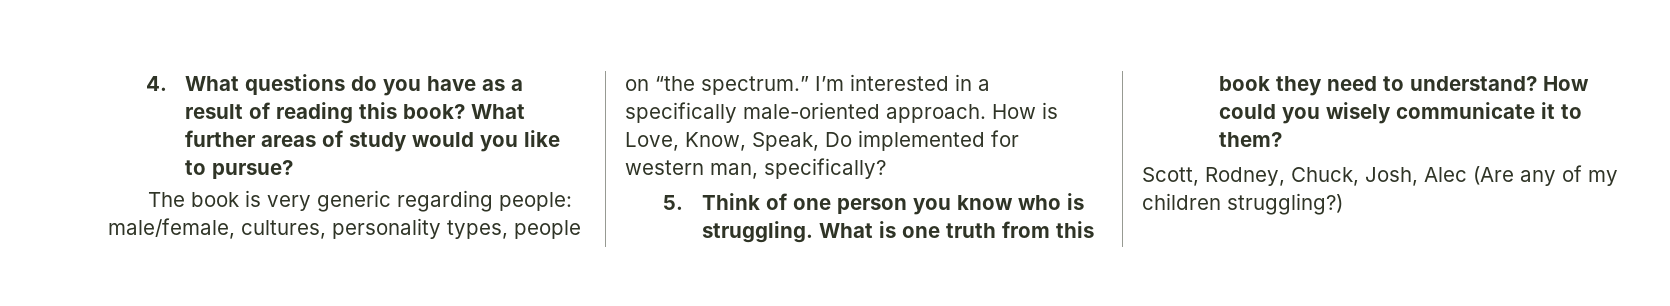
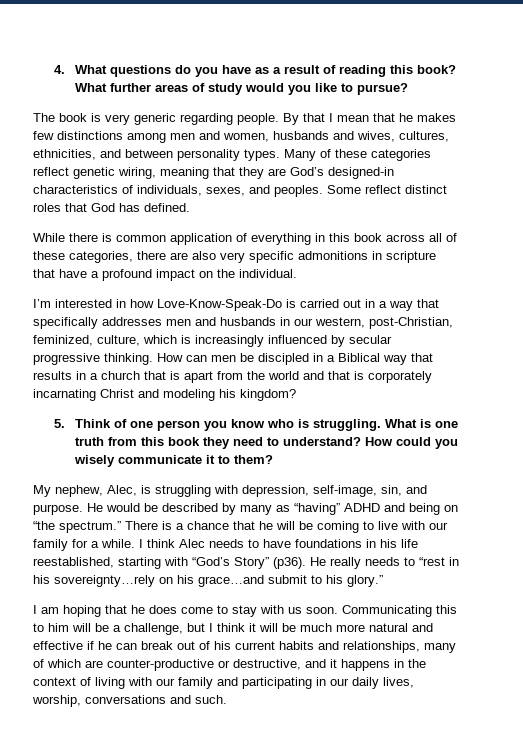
[498,192,572,211] [108,218,581,239] [625,74,990,95] [625,102,1058,123] [625,130,1019,151] [625,158,886,179] people: male/female, cultures, personality types, people on “the spectrum.” I’m interested in a specifically male-oriented approach. How is Love, Know, Speak, Do implemented for western man, specifically? -> [237,113,456,125] [33,131,449,143] [33,149,431,161] [33,167,394,179] [33,185,447,197] [33,203,190,212] [33,233,457,245] [33,251,436,263] [33,269,297,281] [33,299,439,311] [33,317,453,329] [33,335,392,347] [33,353,433,365] [33,371,432,383] [33,389,296,401] people. By that I mean that he makes few distinctions among men and women, husbands and wives, cultures, ethnicities, and between personality types. Many of these categories reflect genetic wiring, meaning that they are God’s designed-in characteristics of individuals, sexes, and peoples. Some reflect distinct roles that God has defined. // While there is common application of everything in this book across all of these categories, there are also very specific admonitions in scripture that have a profound impact on the individual. // I’m interested in how Love-Know-Speak-Do is carried out in a way that specifically addresses men and husbands in our western, post-Christian, feminized, culture, which is increasingly influenced by secular progressive thinking. How can men be discipled in a Biblical way that results in a church that is apart from the world and that is corporately incarnating Christ and modeling his kingdom?
[1142,165,1618,186] [1142,193,1343,215] Scott, Rodney, Chuck, Josh, Alec (Are any of my children struggling?) -> [33,485,427,497] [33,503,458,515] [33,521,448,533] [33,539,418,551] [33,557,459,569] [33,575,383,587] [33,605,457,617] [33,623,433,635] [33,641,456,653] [33,659,426,671] [33,677,414,689] [32,695,227,707] My nephew, Alec, is struggling with depression, self-image, sin, and purpose. He would be described by many as “having” ADHD and being on “the spectrum.” There is a chance that he will be coming to live with our family for a while. I think Alec needs to have foundations in his life reestablished, starting with “God’s Story” (p36). He really needs to “rest in his sovereignty…rely on his grace…and submit to his glory.” // I am hoping that he does come to stay with us soon. Communicating this to him will be a challenge, but I think it will be much more natural and effective if he can break out of his current habits and relationships, many of which are counter-productive or destructive, and it happens in the context of living with our family and participating in our daily lives, worship, conversations and such.

